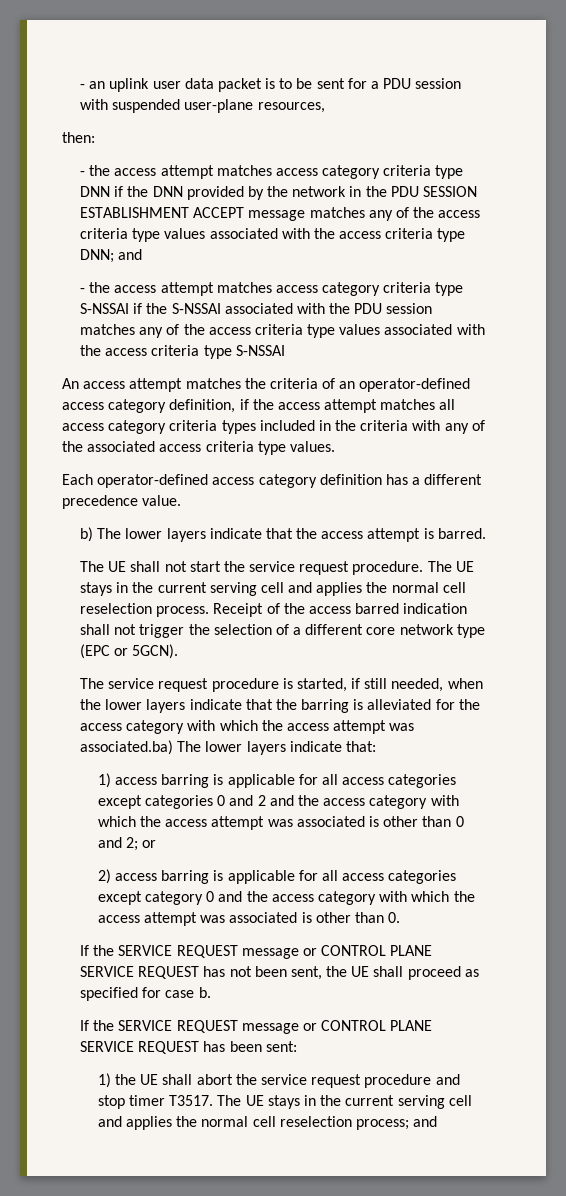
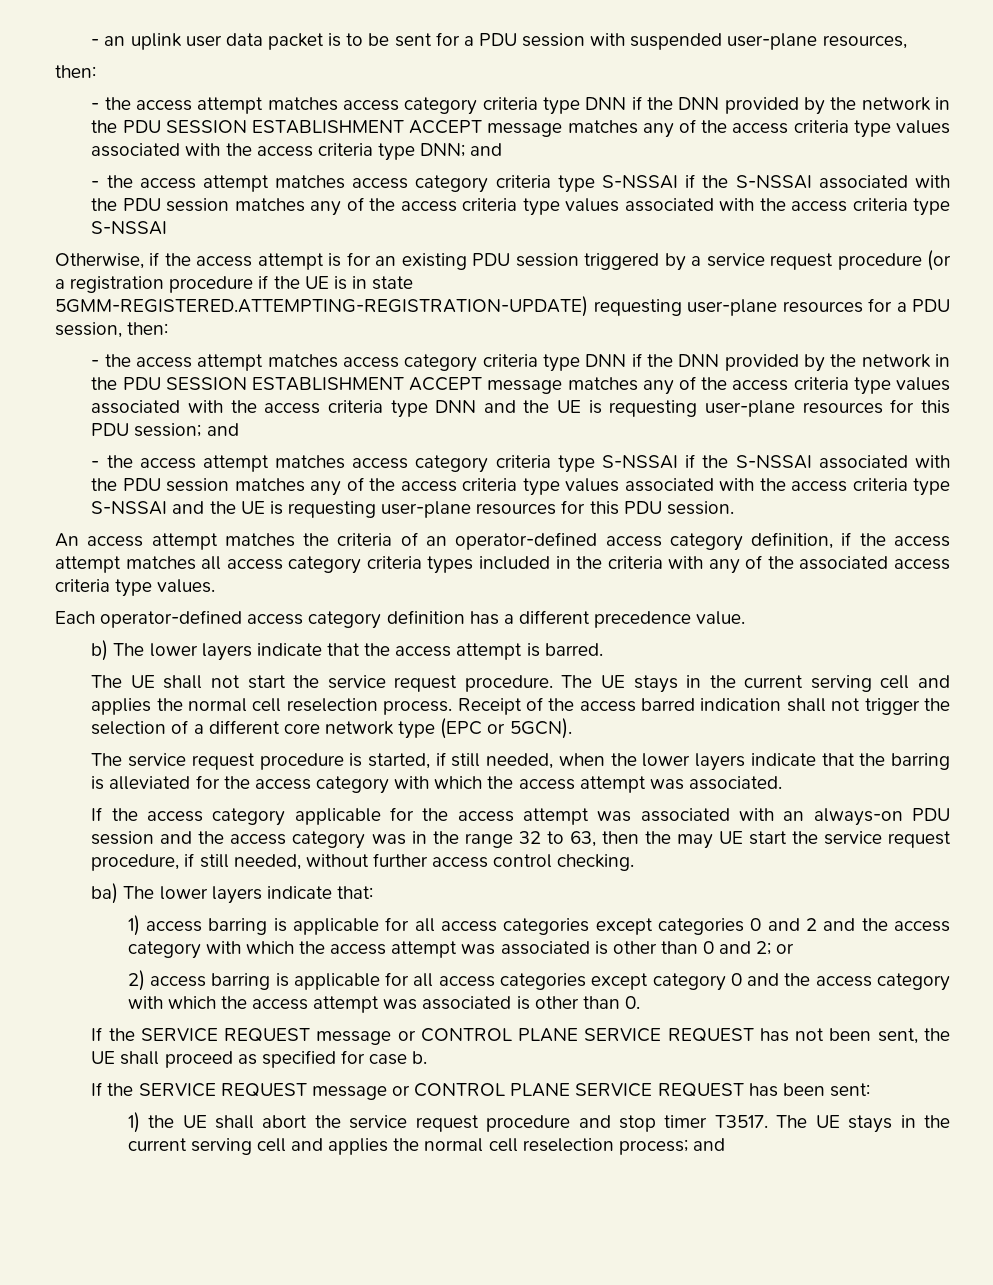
(285, 350) none -> [55,250,952,271] [55,275,414,293] [55,296,950,317] [55,322,169,338] [91,353,950,372] [91,376,951,395] [91,399,950,418] [91,423,239,437] [91,454,951,473] [91,477,950,496] [91,500,734,518] // Otherwise, if the access attempt is for an existing PDU session triggered by a service request procedure (or a registration procedure if the UE is in state 5GMM-REGISTERED.ATTEMPTING-REGISTRATION-UPDATE) requesting user-plane resources for a PDU session, then: // - the access attempt matches access category criteria type DNN if the DNN provided by the network in the PDU SESSION ESTABLISHMENT ACCEPT message matches any of the access criteria type values associated with the access criteria type DNN and the UE is requesting user-plane resources for this PDU session; and // - the access attempt matches access category criteria type S-NSSAI if the S-NSSAI associated with the PDU session matches any of the access criteria type values associated with the access criteria type S-NSSAI and the UE is requesting user-plane resources for this PDU session.
[79,740,173,755] associated.ba) -> [688,776,782,790] [91,807,950,826] [91,831,952,849] [91,853,635,871] [91,883,119,904] associated. // If the access category applicable for the access attempt was associated with an always-on PDU session and the access category was in the range 32 to 63, then the may UE start the service request procedure, if still needed, without further access control checking. // ba)

